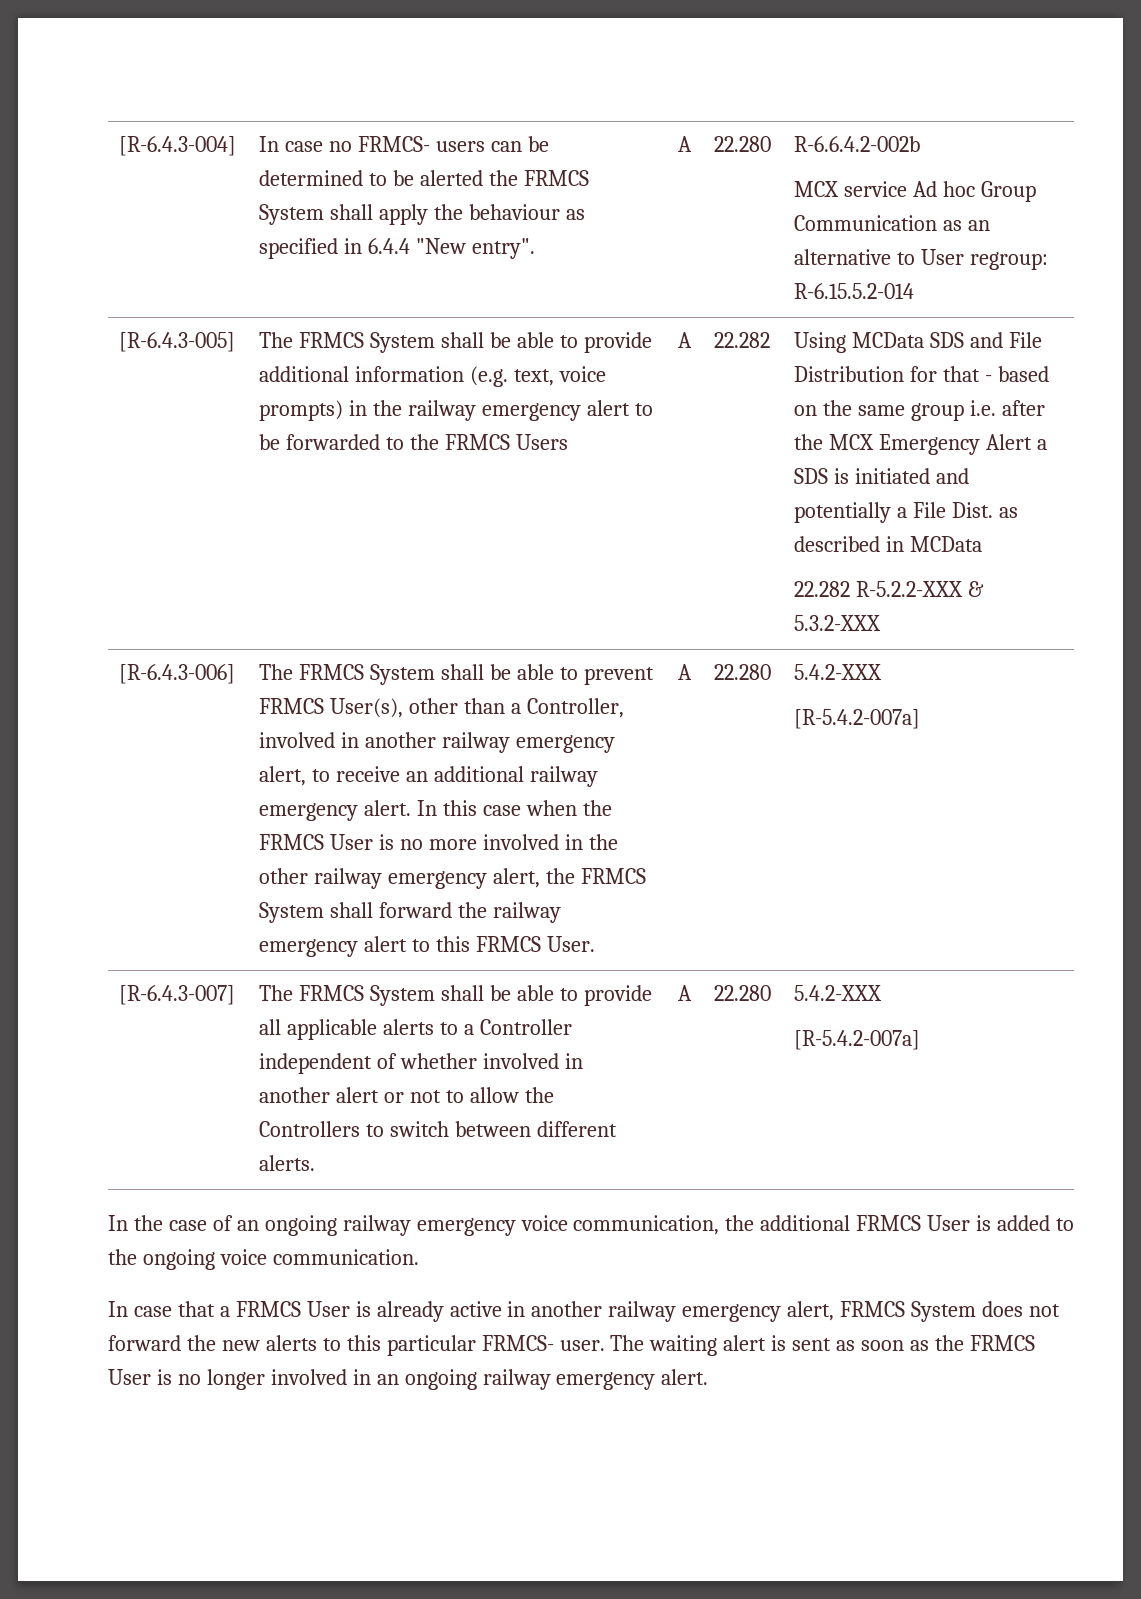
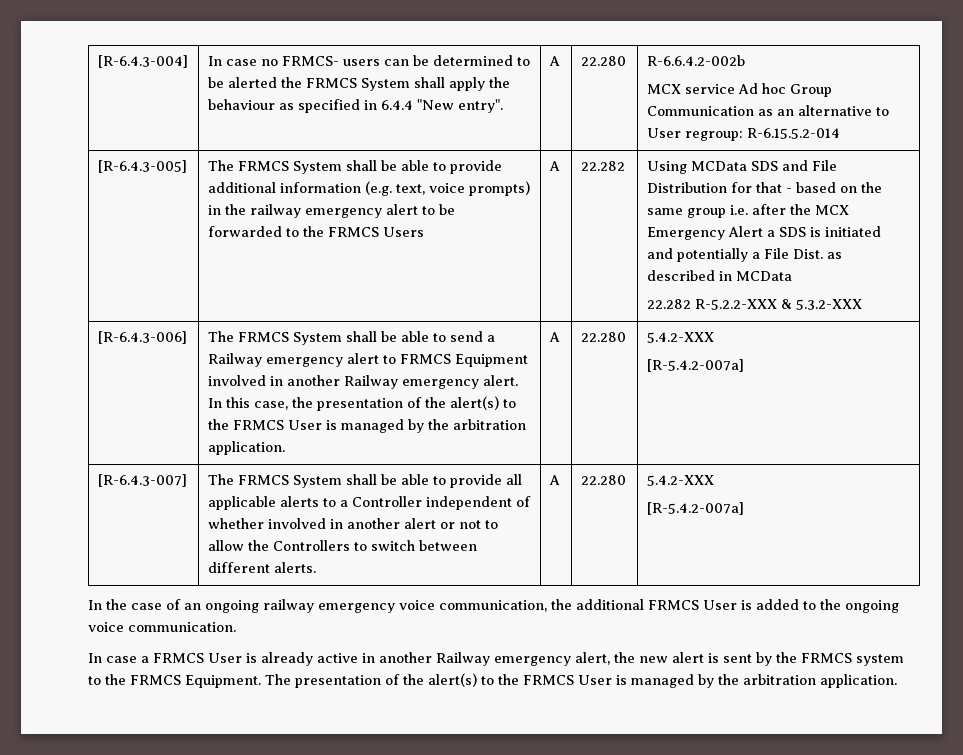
[583,667,654,685] [259,698,624,718] [259,732,615,753] [259,766,598,787] [259,800,612,821] [259,834,618,850] [259,868,646,889] [259,902,561,923] [259,936,595,957] prevent FRMCS User(s), other than a Controller, involved in another railway emergency alert, to receive an additional railway emergency alert. In this case when the FRMCS User is no more involved in the other railway emergency alert, the FRMCS System shall forward the railway emergency alert to this FRMCS User. -> [449,331,495,342] [207,353,528,367] [207,375,518,389] [207,396,516,411] [207,419,526,433] [207,441,285,455] send a Railway emergency alert to FRMCS Equipment involved in another Railway emergency alert. In this case, the presentation of the alert(s) to the FRMCS User is managed by the arbitration application.
[177,1301,215,1317] that -> (137, 659) none
[608,1301,1060,1322] [108,1335,1035,1356] [108,1369,709,1390] railway emergency alert, FRMCS System does not forward the new alerts to this particular FRMCS- user. The waiting alert is sent as soon as the FRMCS User is no longer involved in an ongoing railway emergency alert. -> [436,652,904,666] [88,673,897,688] Railway emergency alert, the new alert is sent by the FRMCS system to the FRMCS Equipment. The presentation of the alert(s) to the FRMCS User is managed by the arbitration application.

